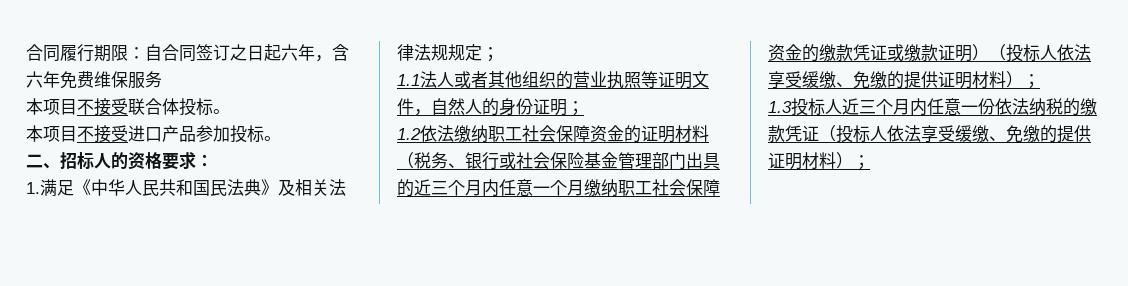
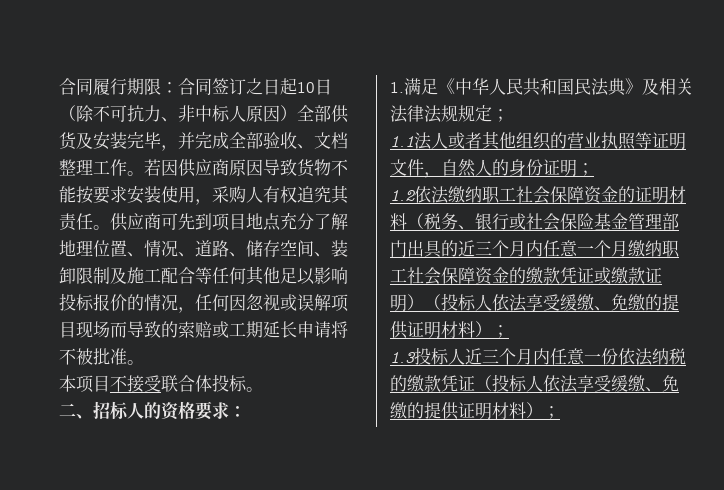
[145,44,162,61] 自 -> (178, 87) none
[281,44,349,62] [26,71,162,89] 六年，含六年免费维保服务 -> [297,79,332,95] [59,105,349,123] [59,132,348,151] [59,159,348,177] [59,185,349,205] [59,212,348,231] [59,240,348,257] [59,266,348,285] [59,293,349,313] [59,321,348,338] [59,348,144,365] 10日（除不可抗力、非中标人原因）全部供货及安装完毕，并完成全部验收、文档整理工作。若因供应商原因导致货物不能按要求安装使用，采购人有权追究其责任。供应商可先到项目地点充分了解地理位置、情况、道路、储存空间、装卸限制及施工配合等任何其他足以影响投标报价的情况，任何因忽视或误解项目现场而导致的索赔或工期延长申请将不被批准。
[26,125,281,143] // 本项目不接受进口产品参加投标。 -> (263, 389) none

